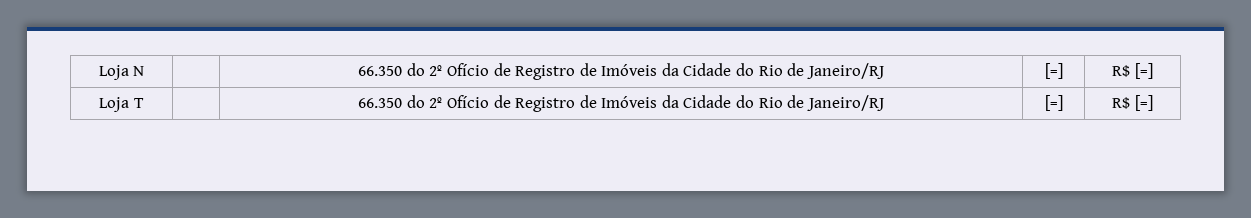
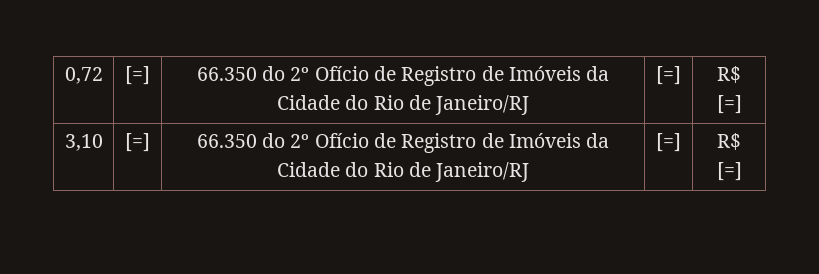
[98,65,145,80] Loja N | -> [64,67,103,84] [125,66,150,85] 0,72 | [=]
[99,97,144,112] Loja T | -> [64,134,103,151] [125,133,150,152] 3,10 | [=]

